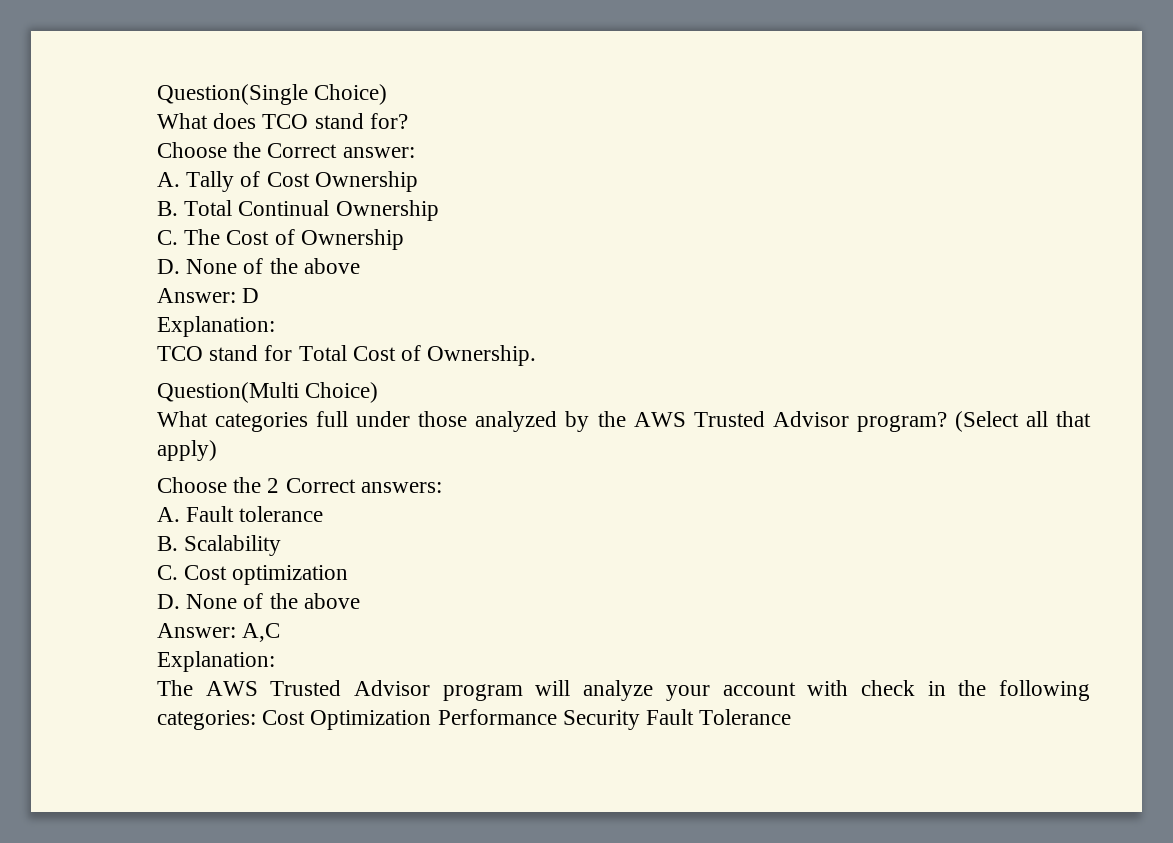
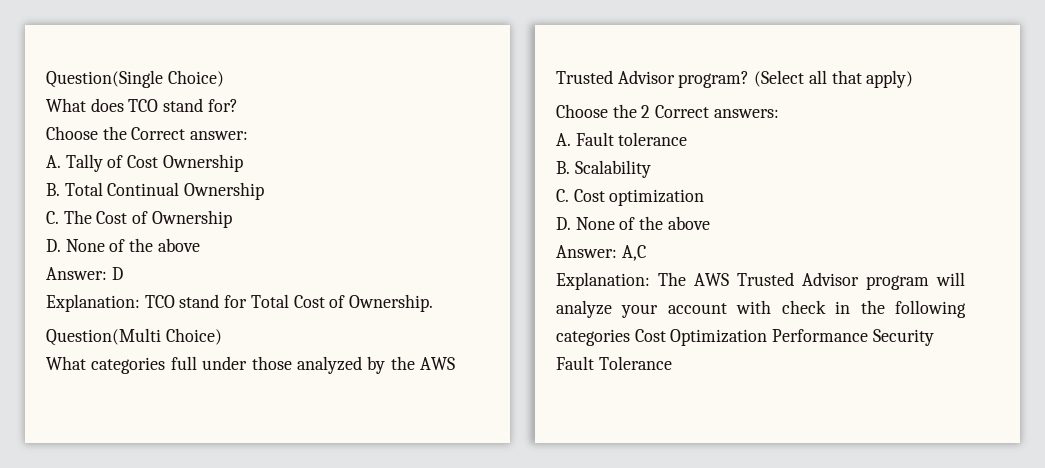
(275, 326) // -> (140, 303) none
(275, 661) // -> (650, 281) none
[157,710,256,730] categories: -> [556,329,630,346] categories

